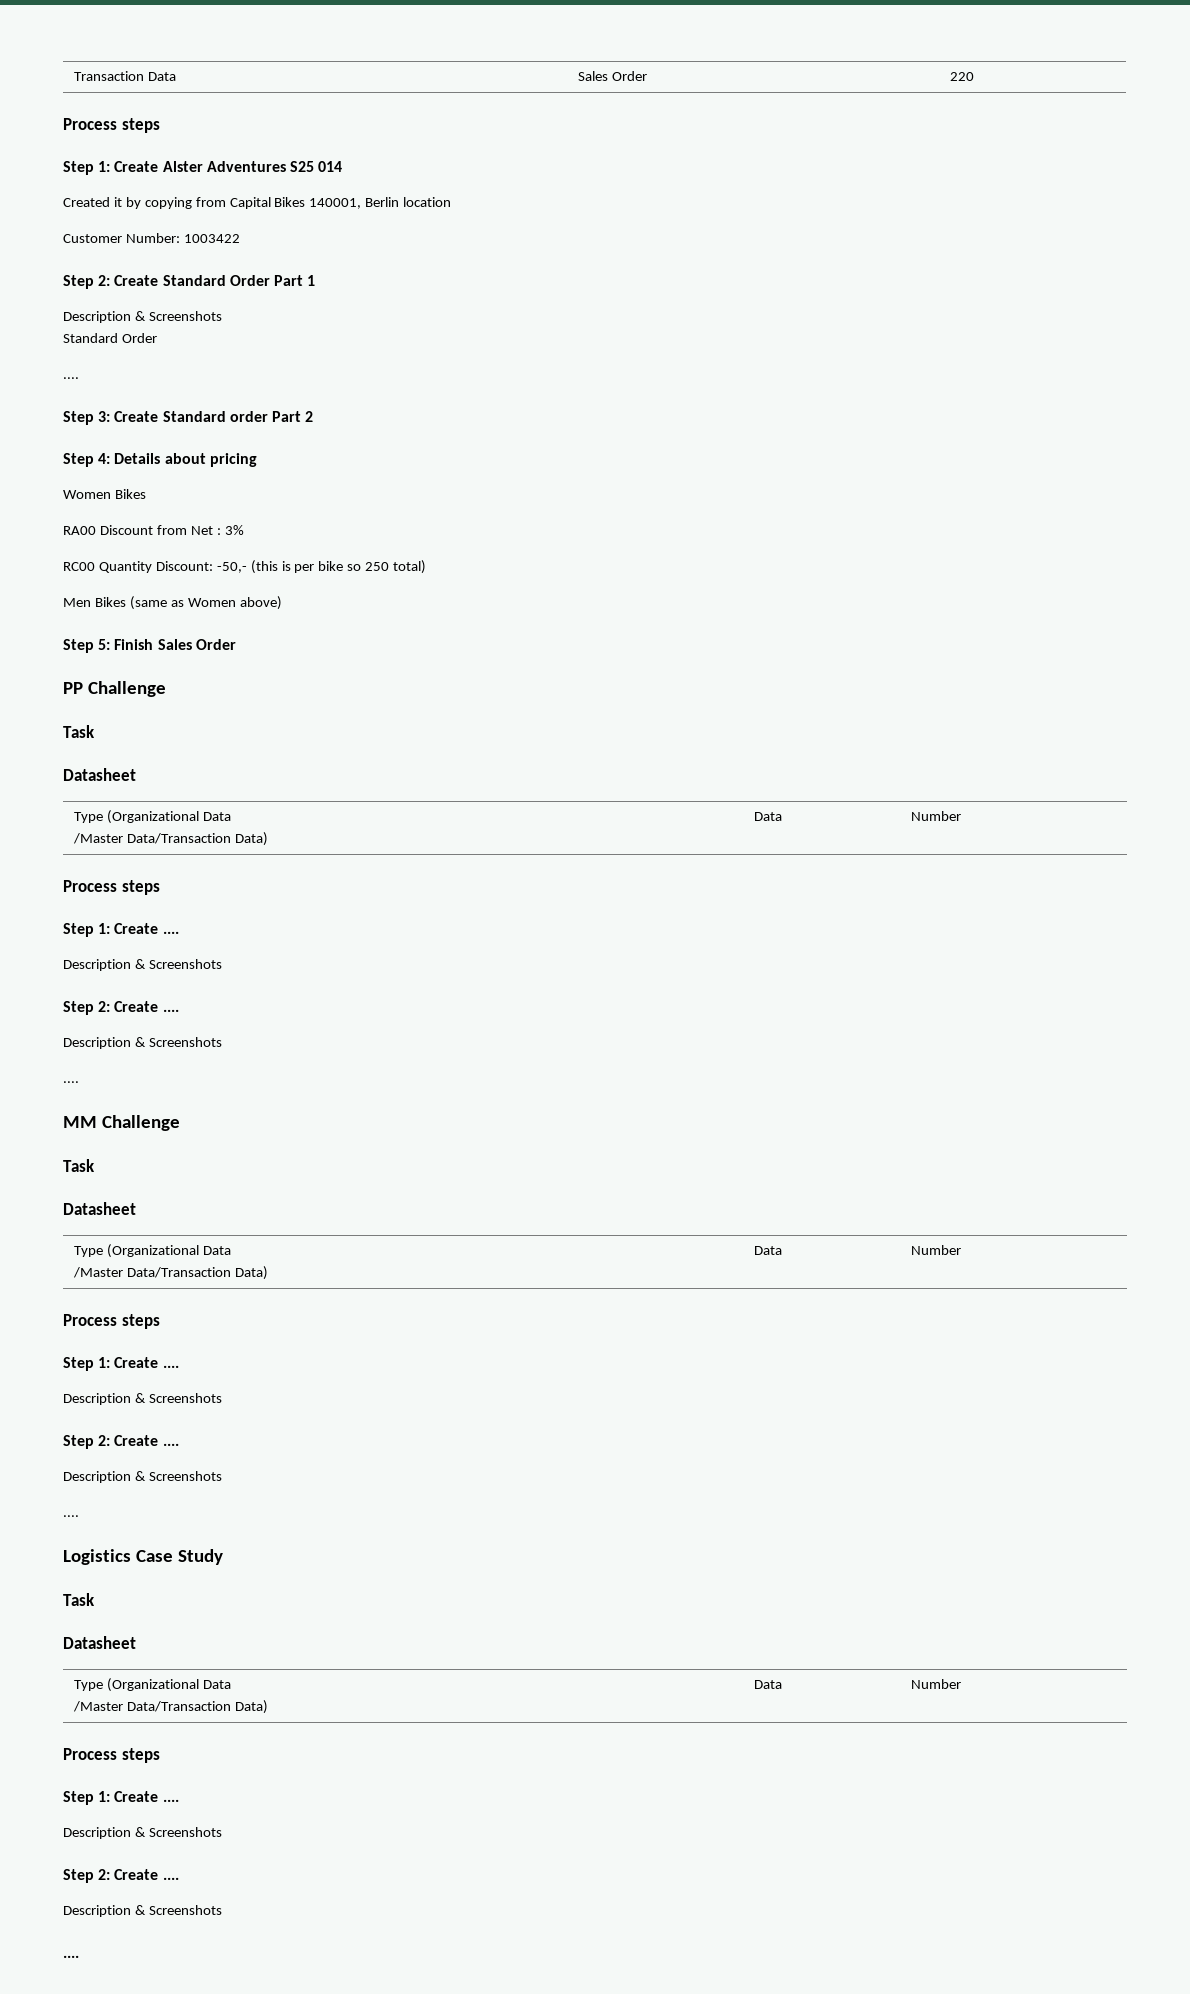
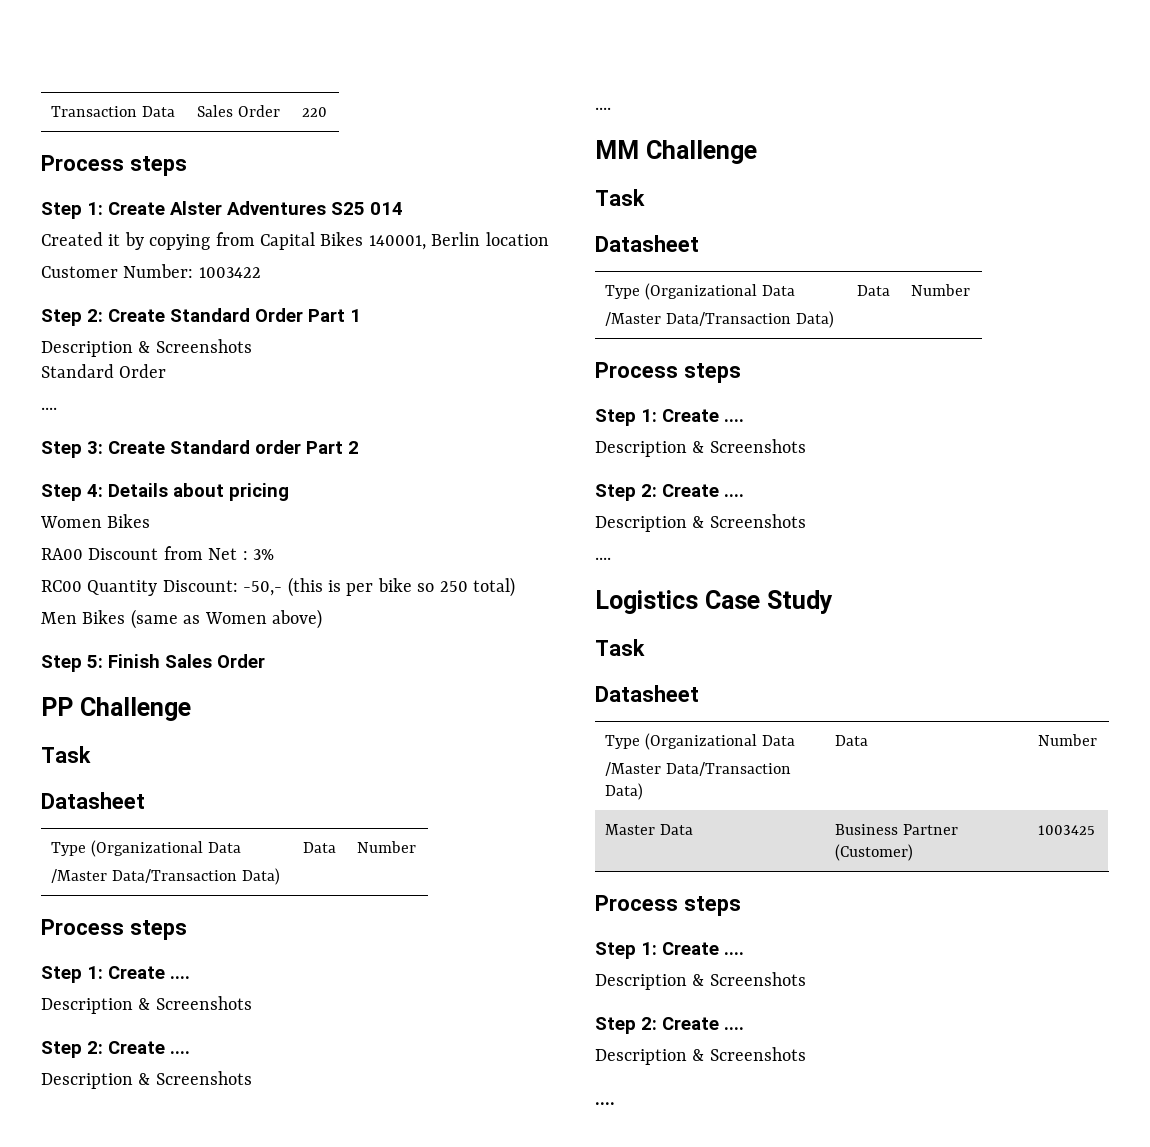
(961, 1684) none -> [604,824,693,835] [834,824,958,835] [834,844,913,861] [1037,825,1095,835] // Master Data | Business Partner (Customer) | 1003425

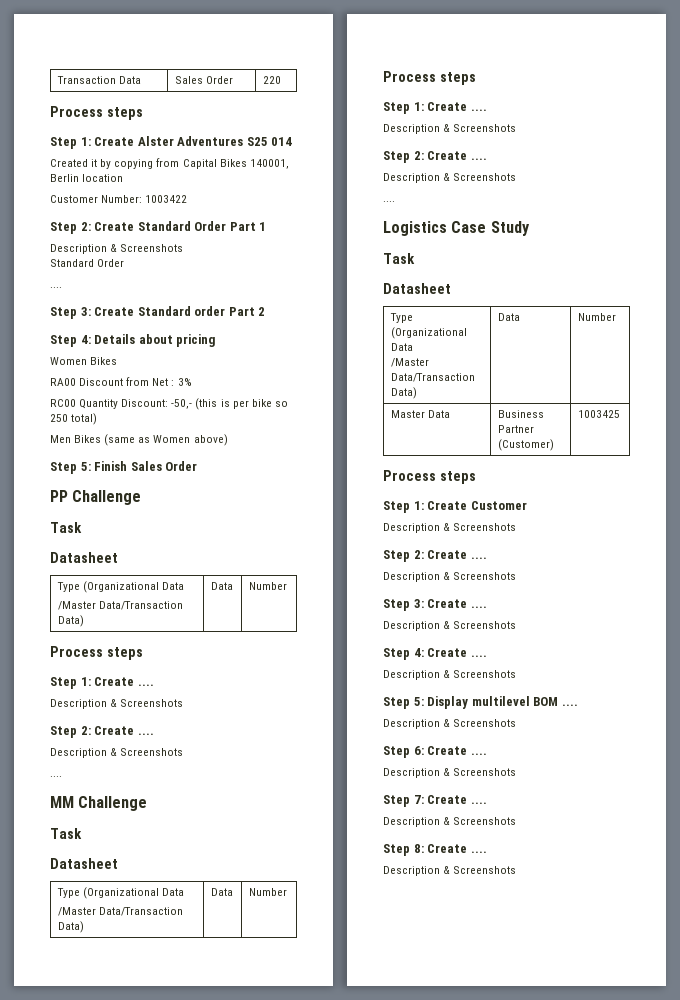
[724,952,744,955] .... -> [470,501,527,510] Customer
[595,1102,615,1105] .... -> [383,599,487,611] [383,621,517,631] [383,648,487,660] [383,670,517,680] [383,696,578,709] [383,719,517,729] [383,746,487,758] [383,768,517,778] [383,795,487,807] [383,817,517,827] [383,844,487,856] [383,866,517,876] Step 3: Create .... // Description & Screenshots // Step 4: Create .... // Description & Screenshots // Step 5: Display multilevel BOM .... // Description & Screenshots // Step 6: Create .... // Description & Screenshots // Step 7: Create .... // Description & Screenshots // Step 8: Create .... // Description & Screenshots

